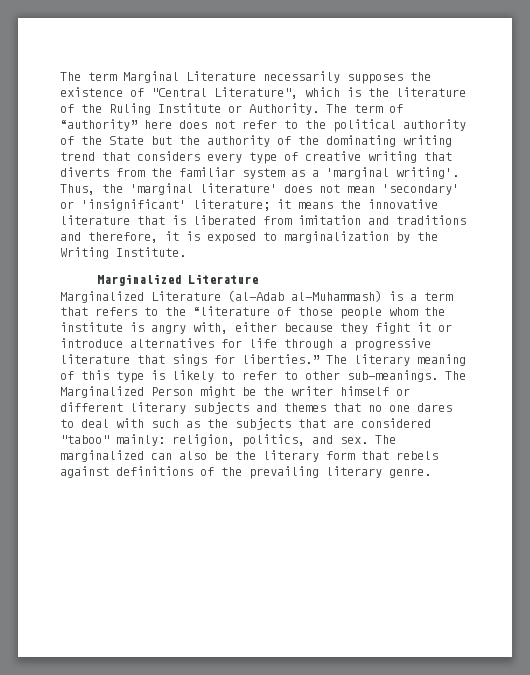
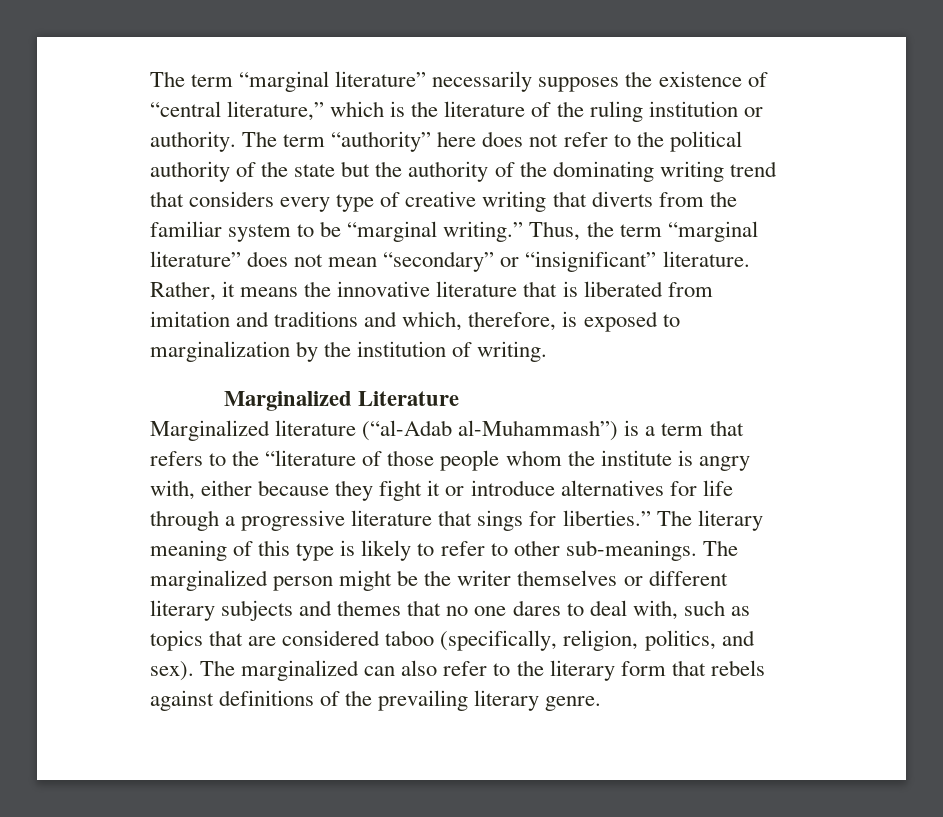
[60,71,256,83] The term Marginal Literature -> [150,71,427,92] The term “marginal literature”
[151,87,298,99] "Central Literature", -> [150,101,325,121] “central literature,”
[109,103,403,115] Ruling Institute or Authority. The term of -> [589,101,763,122] [150,131,326,152] ruling institution or authority. The term
[109,136,144,145] State -> [294,164,336,177] state
[291,167,459,179] [60,183,459,195] [60,199,270,211] as a 'marginal writing'. Thus, the 'marginal literature' does not mean 'secondary' or 'insignificant' literature; -> [297,221,758,242] [150,251,750,272] [150,281,216,301] to be “marginal writing.” Thus, the term “marginal literature” does not mean “secondary” or “insignificant” literature. Rather,
[88,231,179,243] therefore, it -> [402,311,557,331] which, therefore,
[60,247,186,259] Writing Institute. -> [357,341,548,362] institution of writing.
[151,290,382,302] Literature (al-Adab al-Muhammash) -> [275,420,619,441] literature (“al-Adab al-Muhammash”)
[60,386,193,398] Marginalized Person -> [150,570,334,591] marginalized person
[340,386,389,396] himself -> [517,570,618,586] themselves
[116,418,144,428] with -> [632,600,678,620] with,
[207,418,291,430] the subjects -> [150,630,203,651] topics
[60,434,165,446] "taboo" mainly: -> [385,630,558,651] taboo (specifically,
[340,437,368,444] sex. -> [150,661,194,681] sex).
[214,451,228,460] be -> [443,661,511,676] refer to

